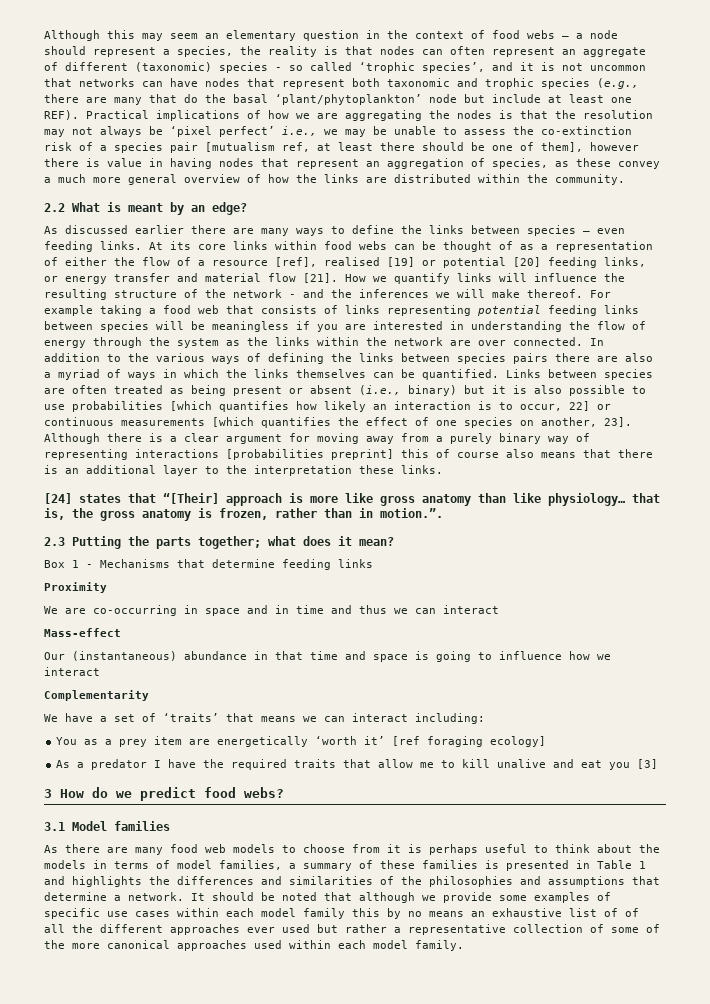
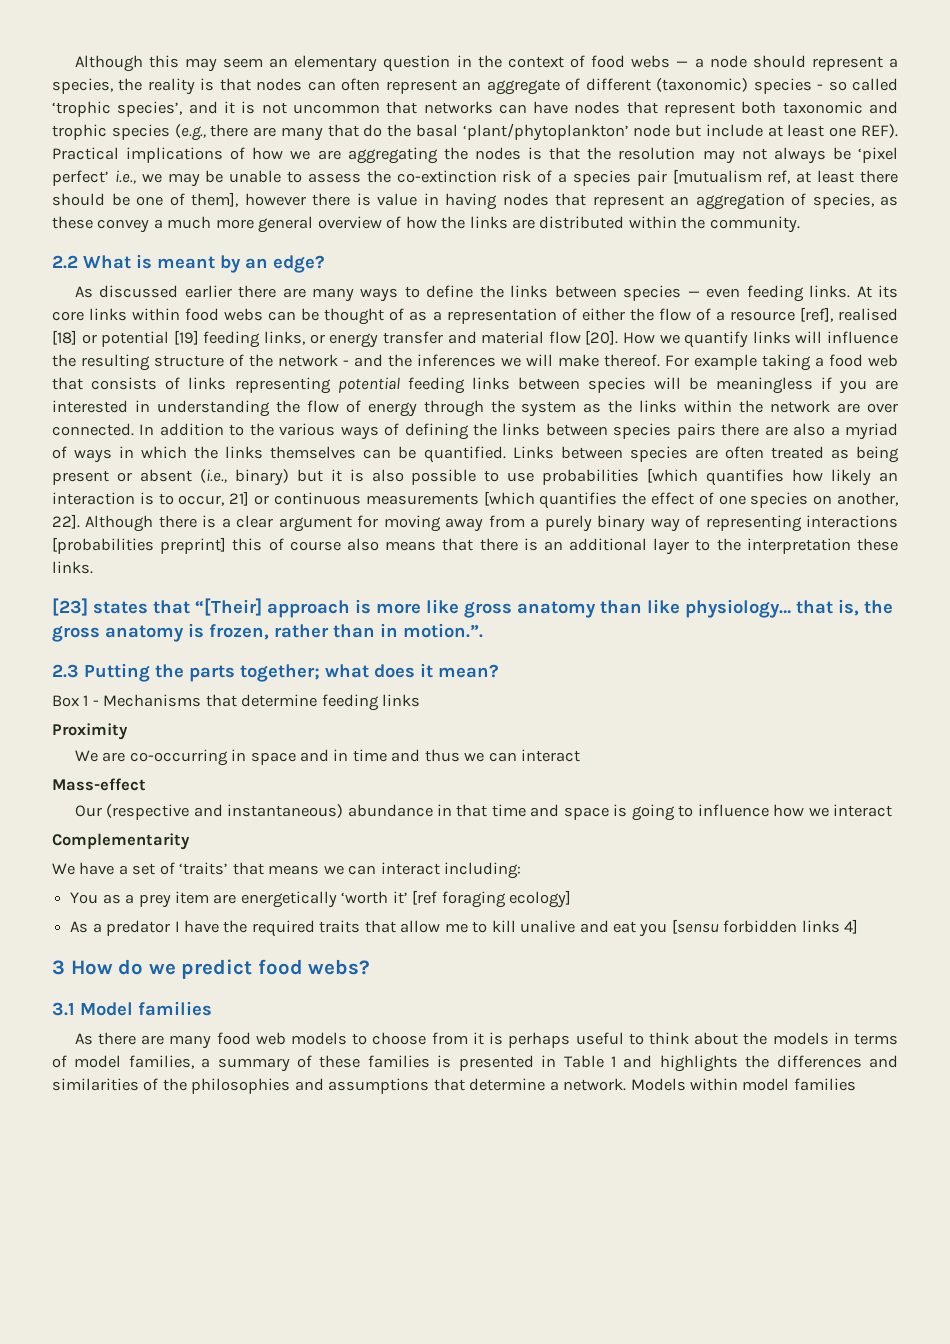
[387,257,415,267] [19] -> [52,330,77,345] [18]
[513,257,541,267] [20] -> [173,330,199,345] [19]
[303,273,338,283] [21]. -> [585,330,619,345] [20].
[569,401,590,411] 22] -> [229,491,250,506] 21]
[604,417,632,427] 23]. -> [52,514,80,529] 22].
[44,493,72,504] [24] -> [52,598,88,616] [23]
[72,651,177,661] (instantaneous) -> [106,804,344,820] (respective and instantaneous)
[637,759,659,769] [3] -> [671,919,859,934] [sensu forbidden links 4]
[191,892,611,903] [44,908,639,919] [44,924,660,935] [44,940,464,951] It should be noted that although we provide some examples of specific use cases within each model family this by no means an exhaustive list of of all the different approaches ever used but rather a representative collection of some of the more canonical approaches used within each model family. -> [630,1078,856,1091] Models within model families

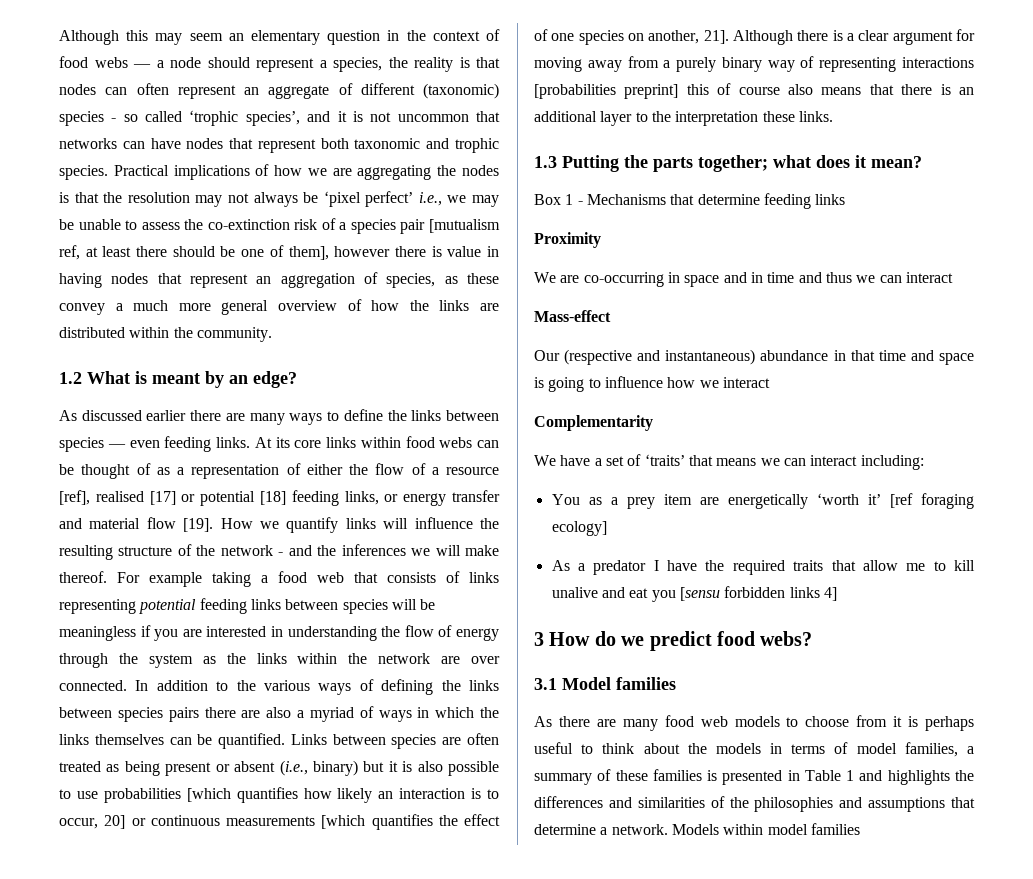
[111,123,898,141] species (e.g., there are many that do the basal ‘plant/phytoplankton’ node but include at least one REF). -> [59,165,108,180] species.
[52,255,78,269] 2.2 -> [59,372,82,384] 1.2
[52,330,77,345] [18] -> [149,491,176,505] [17]
[173,330,199,345] [19] -> [260,491,286,505] [18]
[585,330,619,345] [20]. -> [183,518,214,532] [19].
[229,491,250,506] 21] -> [104,815,126,829] 20]
[52,514,80,529] 22]. -> [703,30,729,44] 21].
[52,598,893,618] [52,623,483,642] [52,664,79,678] [23] states that “[Their] approach is more like gross anatomy than like physiology… that is, the gross anatomy is frozen, rather than in motion.”. // 2.3 -> [534,156,557,168] 1.3

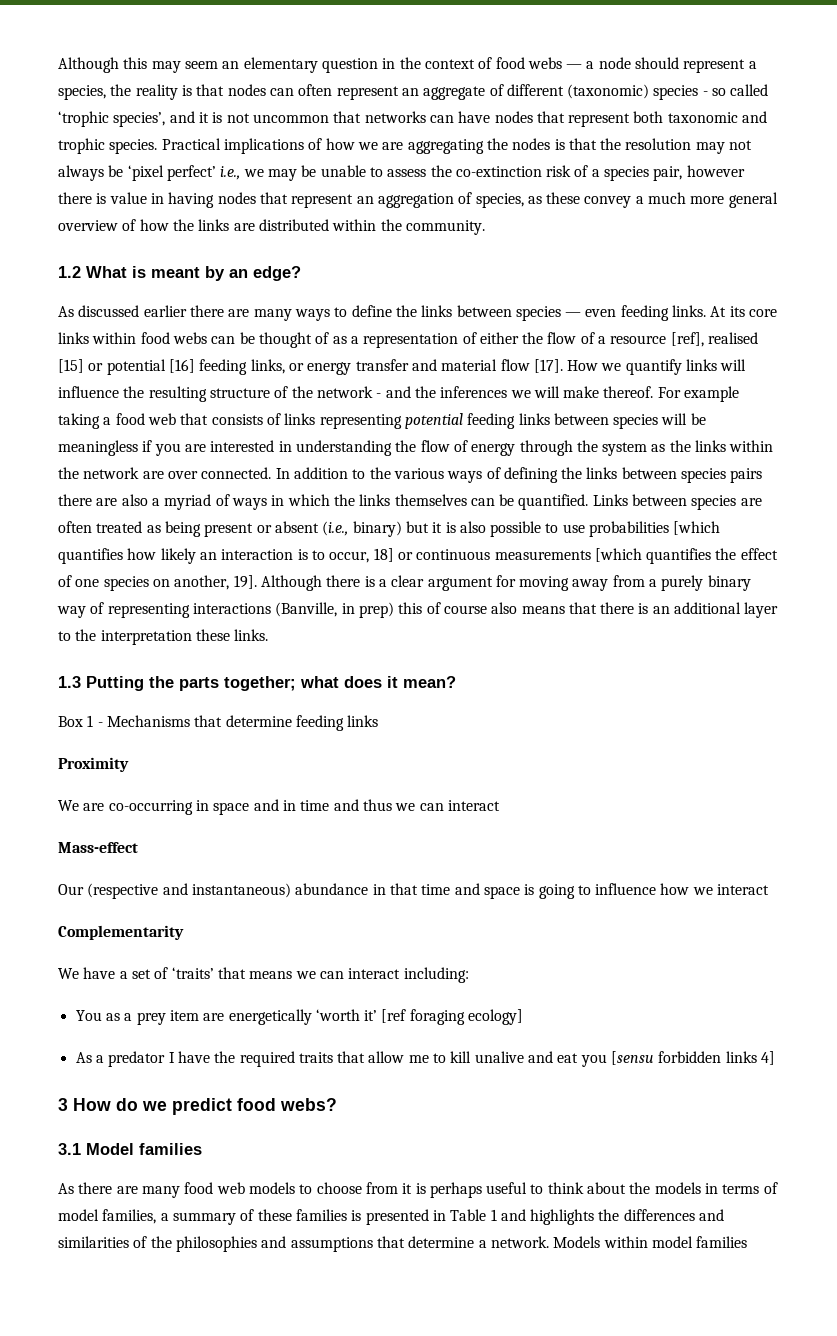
[400,219,501,234] [59,245,329,260] pair [mutualism ref, at least there should be one of them], -> [653,166,683,181] pair,
[149,491,176,505] [17] -> [58,359,84,373] [15]
[260,491,286,505] [18] -> [168,359,195,373] [16]
[183,518,214,532] [19]. -> [533,359,563,373] [17].
[104,815,126,829] 20] -> [373,548,394,562] 18]
[703,30,729,44] 21]. -> [233,575,257,589] 19].
[534,84,679,99] [probabilities preprint] -> [275,602,394,618] (Banville, in prep)

